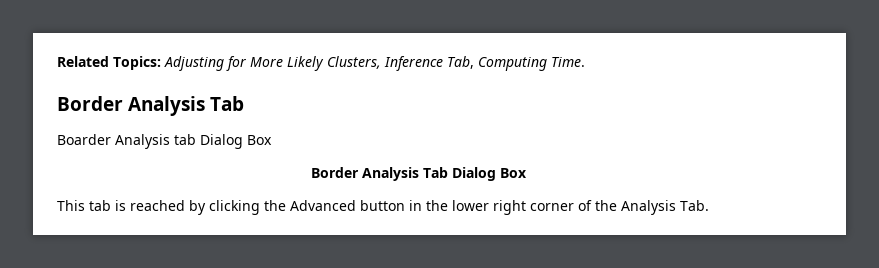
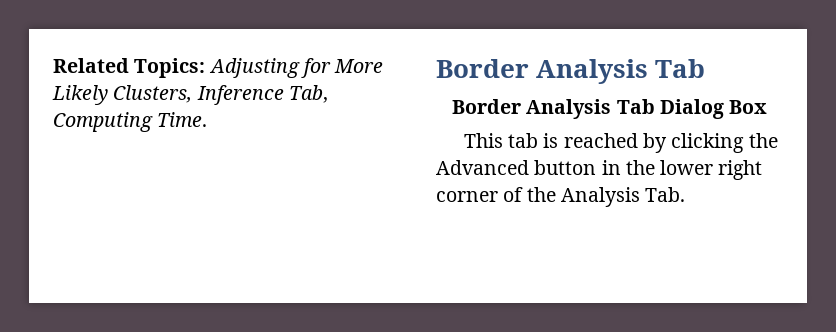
[57,134,272,149] // Boarder Analysis tab Dialog Box -> (706, 68) none

